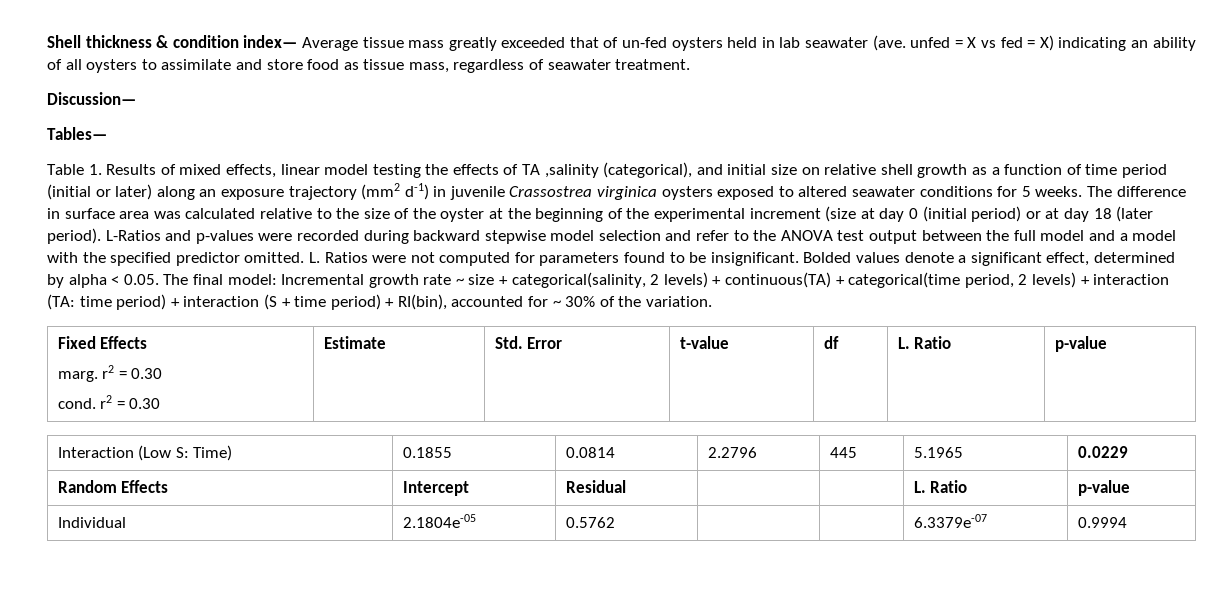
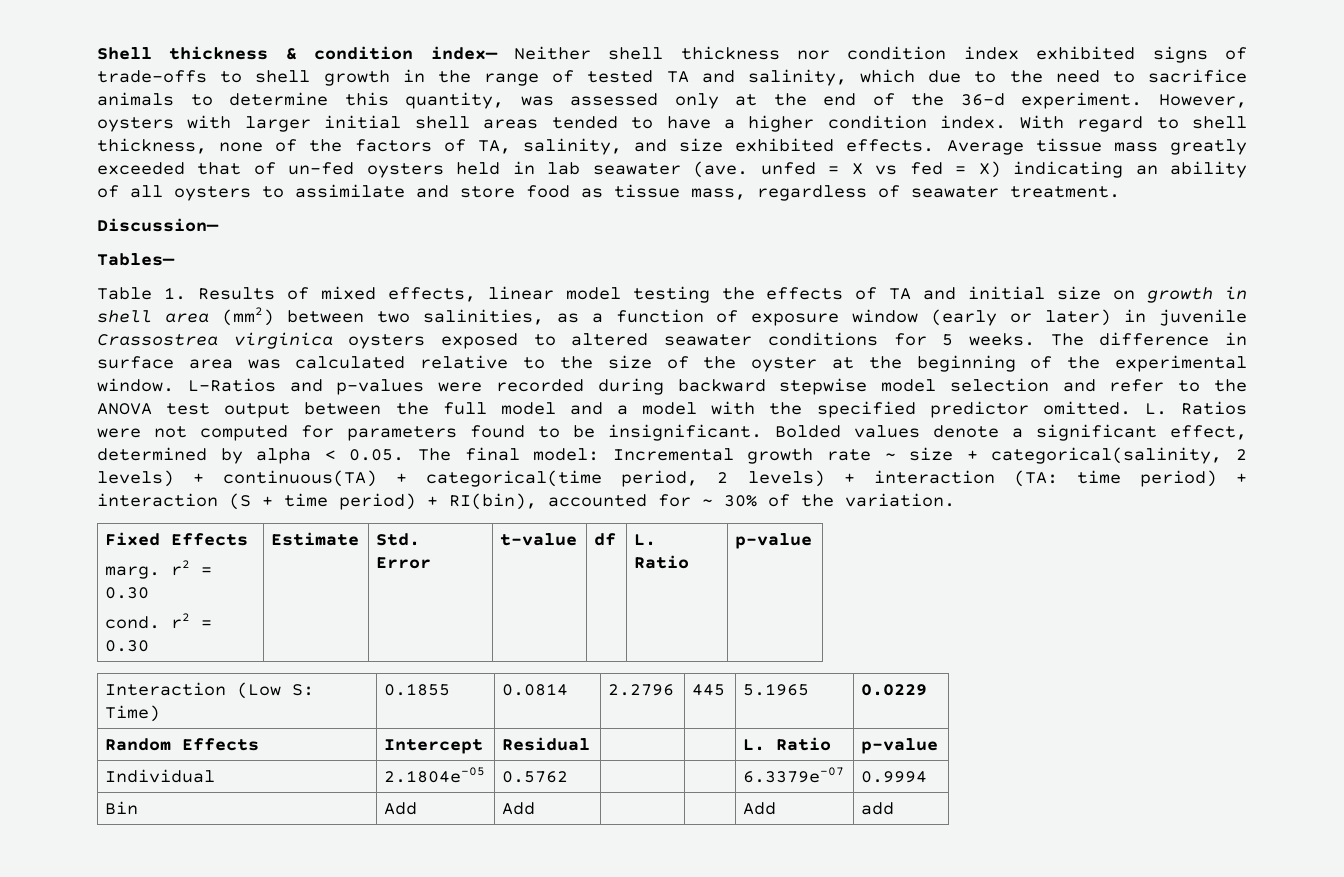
(298, 41) none -> [513,46,1247,63] [97,69,1247,86] [97,92,1247,109] [97,115,1247,132] [97,138,935,155] Neither shell thickness nor condition index exhibited signs of trade-offs to shell growth in the range of tested TA and salinity, which due to the need to sacrifice animals to determine this quantity, was assessed only at the end of the 36-d experiment. However, oysters with larger initial shell areas tended to have a higher condition index. With regard to shell thickness, none of the factors of TA, salinity, and size exhibited effects.
[544,162,693,178] ,salinity (categorical), -> (912, 294) none
[824,164,1167,178] [47,183,429,200] relative shell growth as a function of time period (initial or later) along an exposure trajectory (mm2 d-1) -> [1147,286,1247,303] [97,307,1112,326] growth in shell area (mm2) between two salinities, as a function of exposure window (early or later)
[749,206,1154,222] [47,228,101,244] increment (size at day 0 (initial period) or at day 18 (later period). -> [97,378,174,392] window.
(1127, 522) none -> [105,801,139,815] [384,802,418,815] [502,802,536,815] [743,802,777,815] [861,802,895,815] // Bin | Add | Add | | | Add | add

